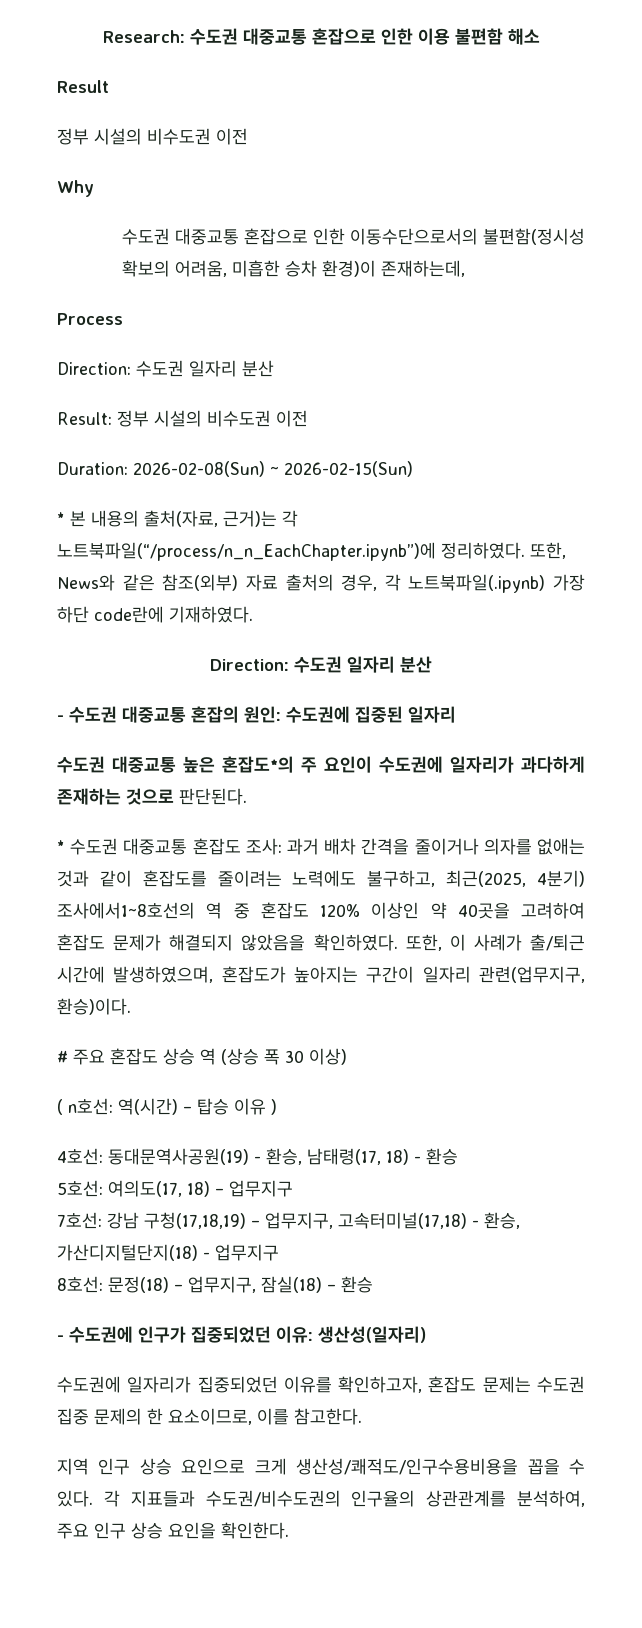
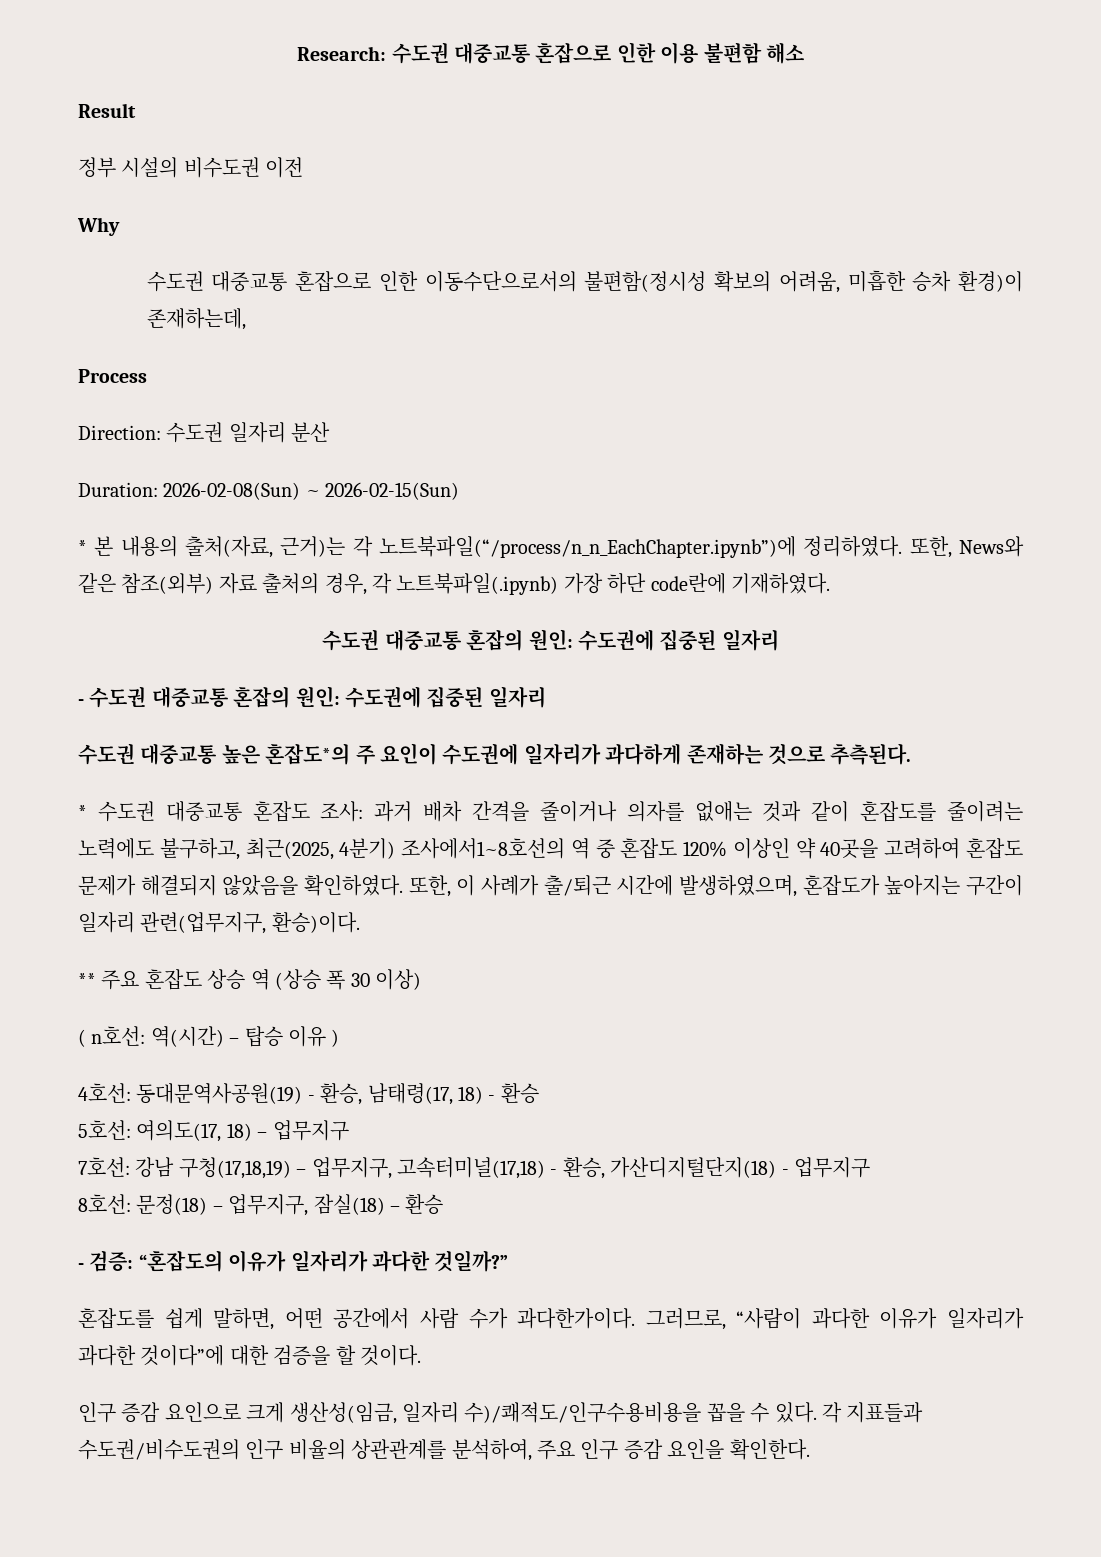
[57,410,308,427] // Result: 정부 시설의 비수도권 이전 -> (331, 432) none
[210,656,432,673] Direction: 수도권 일자리 분산 -> [322,629,779,651] 수도권 대중교통 혼잡의 원인: 수도권에 집중된 일자리
[179,788,247,805] 판단된다. -> [830,743,912,765] 추측된다.
[57,1050,68,1063] # -> [78,973,96,987] **
[69,1326,426,1343] [57,1376,585,1393] [57,1408,362,1425] [57,1458,519,1475] 수도권에 인구가 집중되었던 이유: 생산성(일자리) // 수도권에 일자리가 집중되었던 이유를 확인하고자, 혼잡도 문제는 수도권 집중 문제의 한 요소이므로, 이를 참고한다. // 지역 인구 상승 요인으로 크게 생산성/쾌적도/인구수용비용을 -> [89,1250,509,1272] [78,1308,1024,1330] [78,1345,421,1366] [78,1402,702,1424] 검증: “혼잡도의 이유가 일자리가 과다한 것일까?” // 혼잡도를 쉽게 말하면, 어떤 공간에서 사람 수가 과다한가이다. 그러므로, “사람이 과다한 이유가 일자리가 과다한 것이다”에 대한 검증을 할 것이다. // 인구 증감 요인으로 크게 생산성(임금, 일자리 수)/쾌적도/인구수용비용을
[351,1490,416,1507] 인구율의 -> [245,1439,346,1460] 인구 비율의
[131,1522,163,1539] 상승 -> [623,1439,663,1460] 증감

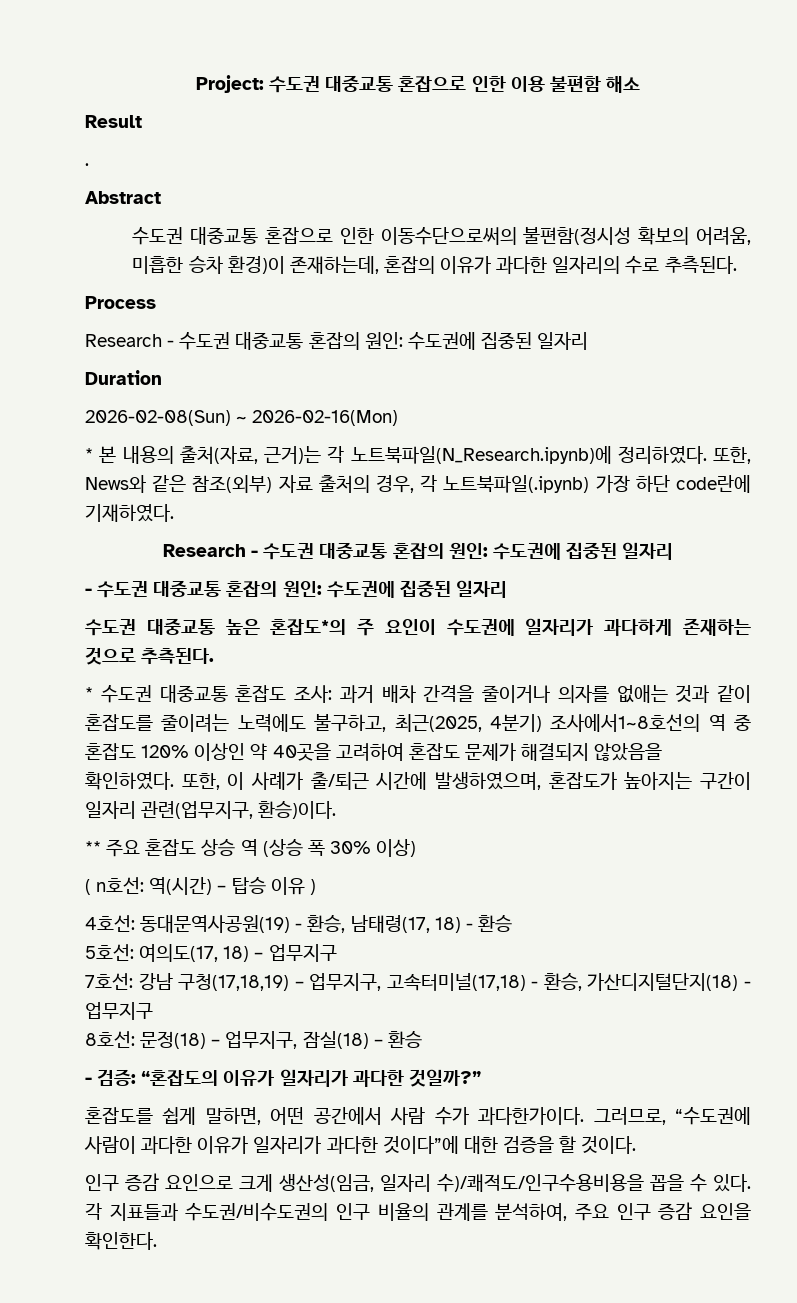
[297,46,387,61] Research: -> [196,75,265,93] Project:
[78,157,304,178] [77,217,120,236] [146,271,577,292] 정부 시설의 비수도권 이전 // Why // 수도권 대중교통 혼잡으로 인한 이동수단으로서의 -> [85,163,89,166] [85,191,161,204] [132,227,517,245] . // Abstract // 수도권 대중교통 혼잡으로 인한 이동수단으로써의
[78,369,147,383] [78,422,331,443] [78,482,158,497] // Process // Direction: 수도권 일자리 분산 // Duration: -> [383,256,737,274] [85,296,156,309] [85,332,589,350] [85,370,162,385] 혼잡의 이유가 과다한 일자리의 수로 추측된다. // Process // Research - 수도권 대중교통 혼잡의 원인: 수도권에 집중된 일자리 // Duration //
[325,482,460,500] 2026-02-15(Sun) -> [252,410,399,426] 2026-02-16(Mon)
[379,536,796,558] 노트북파일(“/process/n_n_EachChapter.ipynb”)에 -> [350,446,612,464] 노트북파일(N_Research.ipynb)에
(830, 583) none -> [162,544,259,557] Research -
[350,973,370,987] 30 -> [329,841,371,854] 30%
[736,1308,802,1329] “사람이 -> [675,1107,752,1125] [84,1136,136,1154] “수도권에 사람이
[351,1439,447,1460] 상관관계를 -> [436,1203,488,1221] 관계를

